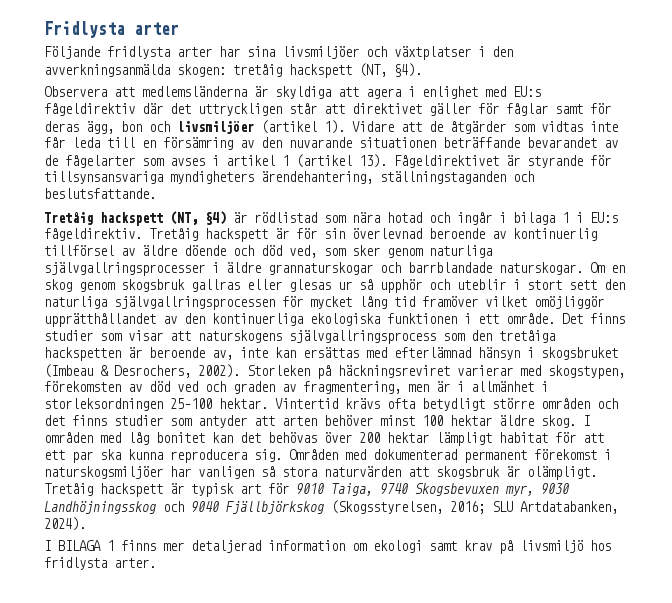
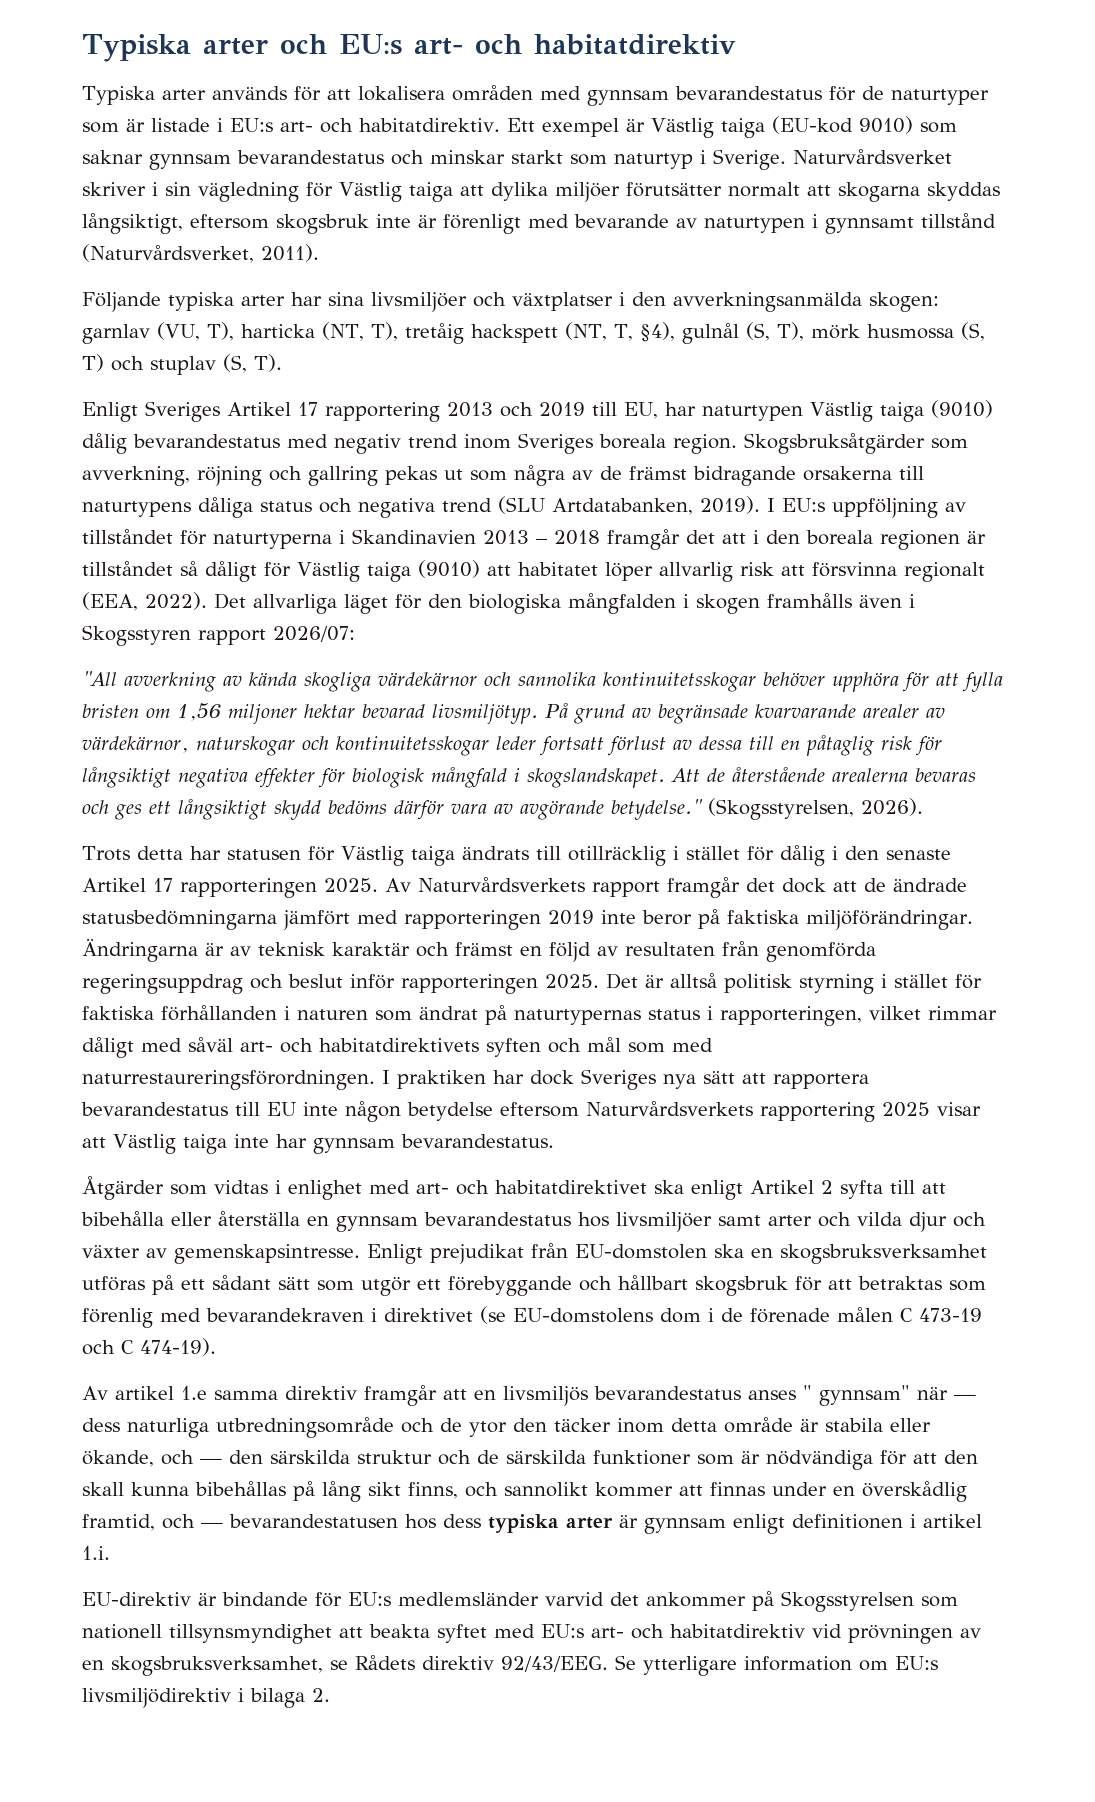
[44,21,179,38] Fridlysta arter -> [82,34,736,62] [82,85,989,106] [82,116,957,138] [82,149,952,170] [82,182,1000,202] [82,213,996,234] [82,244,319,263] Typiska arter och EU:s art- och habitatdirektiv // Typiska arter används för att lokalisera områden med gynnsam bevarandestatus för de naturtyper som är listade i EU:s art- och habitatdirektiv. Ett exempel är Västlig taiga (EU-kod 9010) som saknar gynnsam bevarandestatus och minskar starkt som naturtyp i Sverige. Naturvårdsverket skriver i sin vägledning för Västlig taiga att dylika miljöer förutsätter normalt att skogarna skyddas långsiktigt, eftersom skogsbruk inte är förenligt med bevarande av naturtypen i gynnsamt tillstånd (Naturvårdsverket, 2011).
[107,46,170,59] fridlysta -> [168,292,234,311] typiska
[233,63,422,78] [44,86,541,99] [44,103,611,116] [44,120,618,134] [44,137,618,150] [44,154,611,168] [44,171,534,184] [44,188,156,199] [44,211,618,226] [44,228,597,242] [44,245,492,258] [44,262,625,276] [44,279,625,293] [44,296,604,310] [44,313,625,327] [44,330,555,344] [44,347,618,361] [44,364,625,379] [44,381,548,394] [44,398,618,411] [44,415,590,428] [44,432,604,446] [44,449,611,463] [44,466,597,480] [44,483,569,497] [44,500,618,514] [44,517,86,531] [44,540,611,554] [44,557,156,570] tretåig hackspett (NT, §4). // Observera att medlemsländerna är skyldiga att agera i enlighet med EU:s fågeldirektiv där det uttryckligen står att direktivet gäller för fåglar samt för deras ägg, bon och livsmiljöer (artikel 1). Vidare att de åtgärder som vidtas inte får leda till en försämring av den nuvarande situationen beträffande bevarandet av de fågelarter som avses i artikel 1 (artikel 13). Fågeldirektivet är styrande för tillsynsansvariga myndigheters ärendehantering, ställningstaganden och beslutsfattande. // Tretåig hackspett (NT, §4) är rödlistad som nära hotad och ingår i bilaga 1 i EU:s fågeldirektiv. Tretåig hackspett är för sin överlevnad beroende av kontinuerlig tillförsel av äldre döende och död ved, som sker genom naturliga självgallringsprocesser i äldre grannaturskogar och barrblandade naturskogar. Om en skog genom skogsbruk gallras eller glesas ur så upphör och uteblir i stort sett den naturliga självgallringsprocessen för mycket lång tid framöver vilket omöjliggör upprätthållandet av den kontinuerliga ekologiska funktionen i ett område. Det finns studier som visar att naturskogens självgallringsprocess som den tretåiga hackspetten är beroende av, inte kan ersättas med efterlämnad hänsyn i skogsbruket (Imbeau & Desrochers, 2002). Storleken på häckningsreviret varierar med skogstypen, förekomsten av död ved och graden av fragmentering, men är i allmänhet i storleksordningen 25–100 hektar. Vintertid krävs ofta betydligt större områden och det finns studier som antyder att arten behöver minst 100 hektar äldre skog. I områden med låg bonitet kan det behövas över 200 hektar lämpligt habitat för att ett par ska kunna reproducera sig. Områden med dokumenterad permanent förekomst i naturskogsmiljöer har vanligen så stora naturvärden att skogsbruk är olämpligt. Tretåig hackspett är typisk art för 9010 Taiga, 9740 Skogsbevuxen myr, 9030 Landhöjningsskog och 9040 Fjällbjörkskog (Skogsstyrelsen, 2016; SLU Artdatabanken, 2024). // I BILAGA 1 finns mer detaljerad information om ekologi samt krav på livsmiljö hos fridlysta arter. -> [82,322,985,344] [82,354,282,375] [82,400,993,422] [82,433,968,454] [82,465,924,486] [82,496,966,518] [82,529,986,550] [82,560,985,582] [82,592,915,614] [82,625,355,646] [82,671,1003,692] [82,703,945,724] [82,735,942,756] [82,767,976,788] [82,798,923,820] [82,845,951,866] [82,877,967,898] [82,909,973,930] [82,939,876,962] [82,973,982,994] [82,1005,997,1026] [82,1037,713,1058] [82,1069,869,1090] [81,1101,981,1122] [82,1134,554,1154] [82,1176,946,1200] [81,1211,986,1232] [82,1243,987,1264] [82,1275,986,1296] [82,1306,982,1328] [82,1338,216,1356] [82,1385,976,1406] [82,1417,931,1438] [82,1450,978,1470] [82,1481,967,1502] [82,1514,982,1534] [82,1546,110,1560] [82,1591,958,1612] [82,1624,981,1644] [82,1655,938,1676] [82,1688,330,1708] garnlav (VU, T), harticka (NT, T), tretåig hackspett (NT, T, §4), gulnål (S, T), mörk husmossa (S, T) och stuplav (S, T). // Enligt Sveriges Artikel 17 rapportering 2013 och 2019 till EU, har naturtypen Västlig taiga (9010) dålig bevarandestatus med negativ trend inom Sveriges boreala region. Skogsbruksåtgärder som avverkning, röjning och gallring pekas ut som några av de främst bidragande orsakerna till naturtypens dåliga status och negativa trend (SLU Artdatabanken, 2019). I EU:s uppföljning av tillståndet för naturtyperna i Skandinavien 2013 – 2018 framgår det att i den boreala regionen är tillståndet så dåligt för Västlig taiga (9010) att habitatet löper allvarlig risk att försvinna regionalt (EEA, 2022). Det allvarliga läget för den biologiska mångfalden i skogen framhålls även i Skogsstyren rapport 2026/07: // "All avverkning av kända skogliga värdekärnor och sannolika kontinuitetsskogar behöver upphöra för att fylla bristen om 1,56 miljoner hektar bevarad livsmiljötyp. På grund av begränsade kvarvarande arealer av värdekärnor, naturskogar och kontinuitetsskogar leder fortsatt förlust av dessa till en påtaglig risk för långsiktigt negativa effekter för biologisk mångfald i skogslandskapet. Att de återstående arealerna bevaras och ges ett långsiktigt skydd bedöms därför vara av avgörande betydelse." (Skogsstyrelsen, 2026). // Trots detta har statusen för Västlig taiga ändrats till otillräcklig i stället för dålig i den senaste Artikel 17 rapporteringen 2025. Av Naturvårdsverkets rapport framgår det dock att de ändrade statusbedömningarna jämfört med rapporteringen 2019 inte beror på faktiska miljöförändringar. Ändringarna är av teknisk karaktär och främst en följd av resultaten från genomförda regeringsuppdrag och beslut inför rapporteringen 2025. Det är alltså politisk styrning i stället för faktiska förhållanden i naturen som ändrat på naturtypernas status i rapporteringen, vilket rimmar dåligt med såväl art- och habitatdirektivets syften och mål som med naturrestaureringsförordningen. I praktiken har dock Sveriges nya sätt att rapportera bevarandestatus till EU inte någon betydelse eftersom Naturvårdsverkets rapportering 2025 visar att Västlig taiga inte har gynnsam bevarandestatus. // Åtgärder som vidtas i enlighet med art- och habitatdirektivet ska enligt Artikel 2 syfta till att bibehålla eller återställa en gynnsam bevarandestatus hos livsmiljöer samt arter och vilda djur och växter av gemenskapsintresse. Enligt prejudikat från EU-domstolen ska en skogsbruksverksamhet utföras på ett sådant sätt som utgör ett förebyggande och hållbart skogsbruk för att betraktas som förenlig med bevarandekraven i direktivet (se EU-domstolens dom i de förenade målen C 473-19 och C 474-19). // Av artikel 1.e samma direktiv framgår att en livsmiljös bevarandestatus anses " gynnsam" när — dess naturliga utbredningsområde och de ytor den täcker inom detta område är stabila eller ökande, och — den särskilda struktur och de särskilda funktioner som är nödvändiga för att den skall kunna bibehållas på lång sikt finns, och sannolikt kommer att finnas under en överskådlig framtid, och — bevarandestatusen hos dess typiska arter är gynnsam enligt definitionen i artikel 1.i. // EU-direktiv är bindande för EU:s medlemsländer varvid det ankommer på Skogsstyrelsen som nationell tillsynsmyndighet att beakta syftet med EU:s art- och habitatdirektiv vid prövningen av en skogsbruksverksamhet, se Rådets direktiv 92/43/EEG. Se ytterligare information om EU:s livsmiljödirektiv i bilaga 2.

